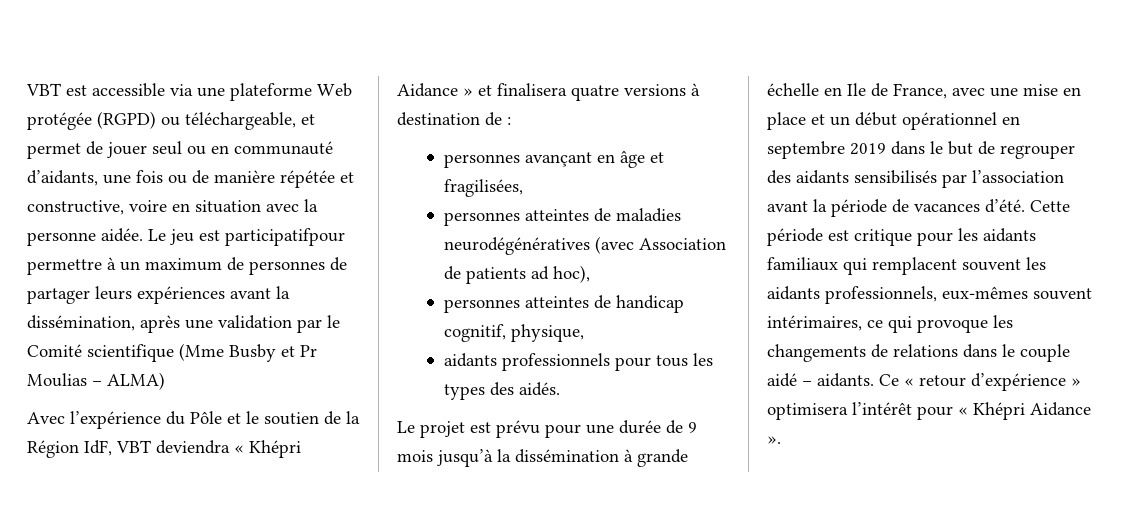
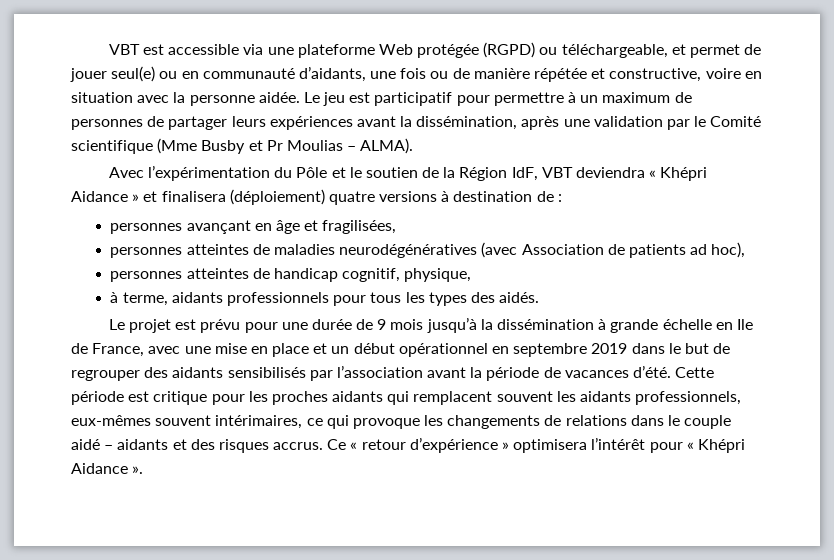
[152,141,182,155] seul -> [111,66,156,82] seul(e)
[225,228,345,246] participatifpour -> [374,92,490,106] participatif pour
[107,372,165,390] ALMA) -> [360,138,414,154] ALMA).
[70,411,161,429] l’expérience -> [147,165,270,181] l’expérimentation
(567, 89) none -> [229,189,325,205] (déploiement)
(585, 333) none -> [110,292,168,306] à terme,
[983,228,1036,242] [767,257,838,271] aidants familiaux -> [271,391,384,405] proches aidants
[817,373,874,387] aidants. -> [117,439,324,453] aidants et des risques accrus.

